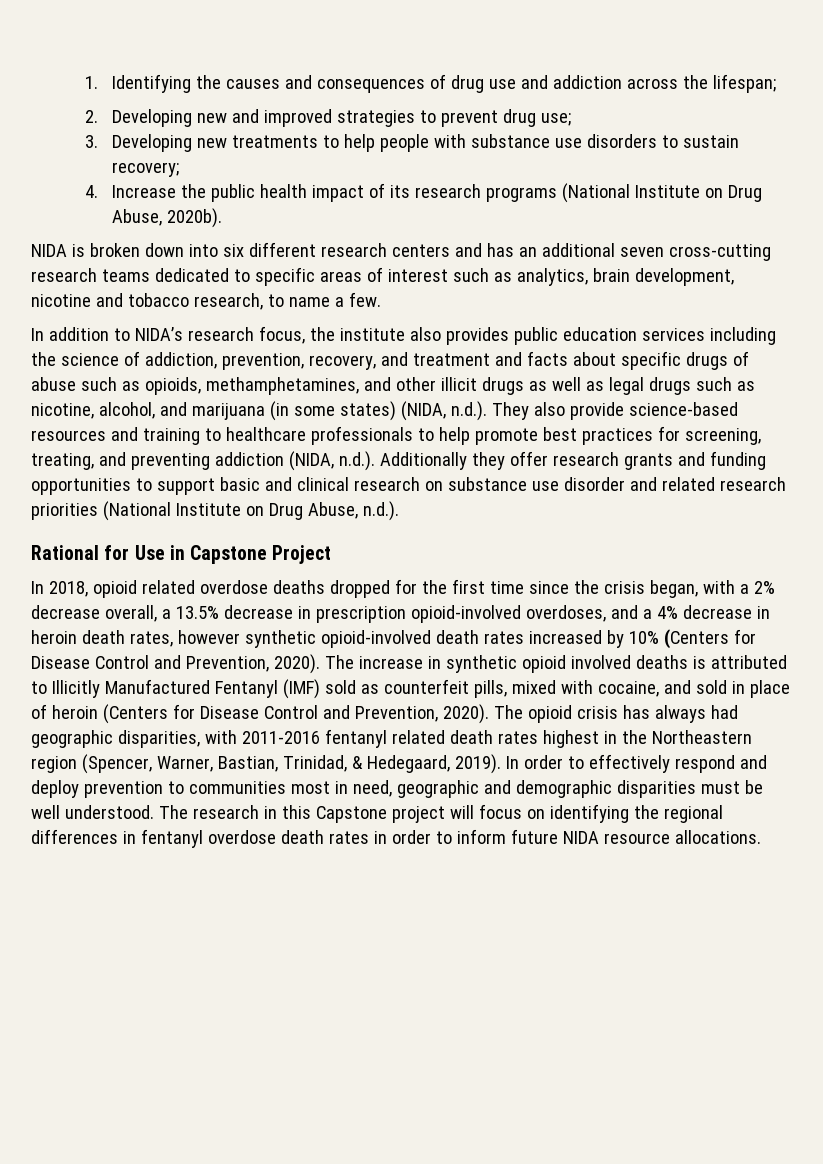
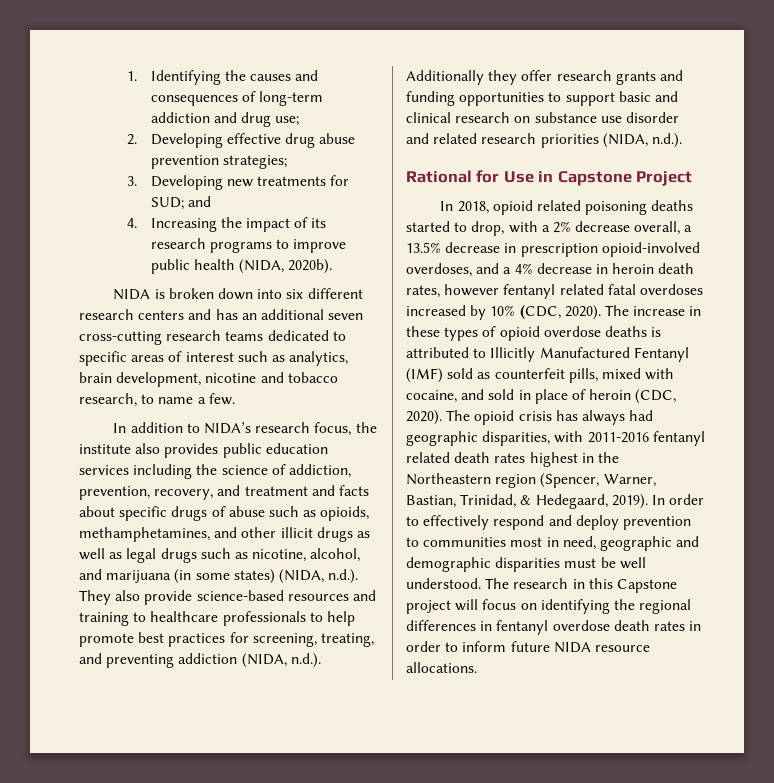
[450,74,776,93] [84,109,571,127] [84,134,739,152] [111,162,179,177] [84,184,307,202] drug use and addiction across the lifespan; // 2. Developing new and improved strategies to prevent drug use; // 3. Developing new treatments to help people with substance use disorders to sustain recovery; // 4. Increase the public health -> [259,91,324,106] [150,112,300,127] [126,133,356,148] [150,155,287,169] [126,175,350,190] [150,196,211,210] [126,217,242,232] long-term addiction and drug use; // 2. Developing effective drug abuse prevention strategies; // 3. Developing new treatments for SUD; and // 4. Increasing the
[561,183,762,203] [111,209,162,226] (National Institute on Drug Abuse, -> [276,239,347,253] [150,259,285,274] to improve public health (NIDA,
[102,501,358,521] (National Institute on Drug Abuse, -> [602,133,648,148] (NIDA,
[199,579,698,598] overdose deaths dropped for the first time since the crisis began, -> [585,200,694,215] [406,221,505,236] poisoning deaths started to drop,
[244,629,756,649] [31,654,631,674] synthetic opioid-involved death rates increased by 10% (Centers for Disease Control and Prevention, 2020). The increase in synthetic opioid involved -> [503,284,703,299] [406,305,702,320] [406,326,601,341] fentanyl related fatal overdoses increased by 10% (CDC, 2020). The increase in these types of opioid overdose
[102,704,438,724] (Centers for Disease Control and Prevention, -> [635,389,677,404] (CDC,

